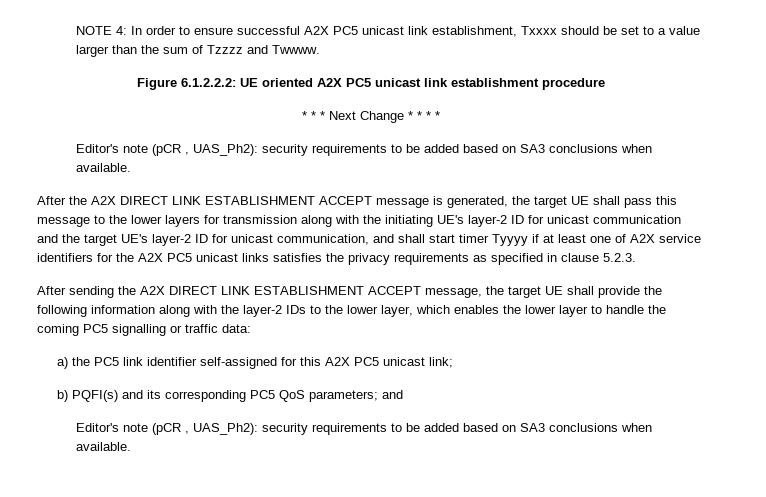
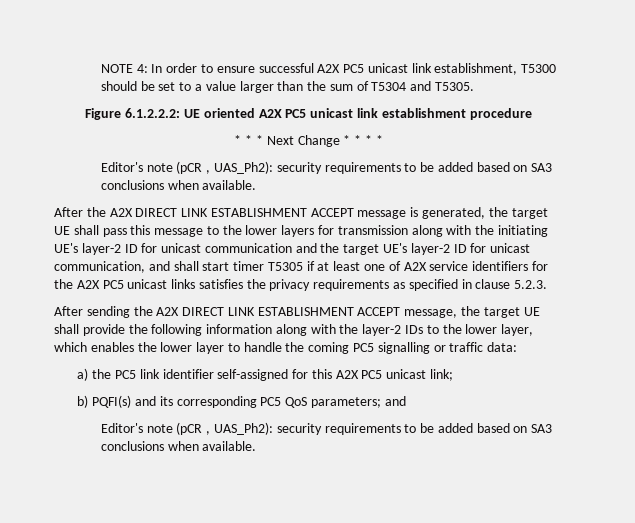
[521,26,558,35] Txxxx -> [521,64,557,73] T5300
[207,45,321,54] Tzzzz and Twwww. -> [371,81,474,91] T5304 and T5305.
[492,234,528,246] Tyyyy -> [267,262,303,271] T5305

